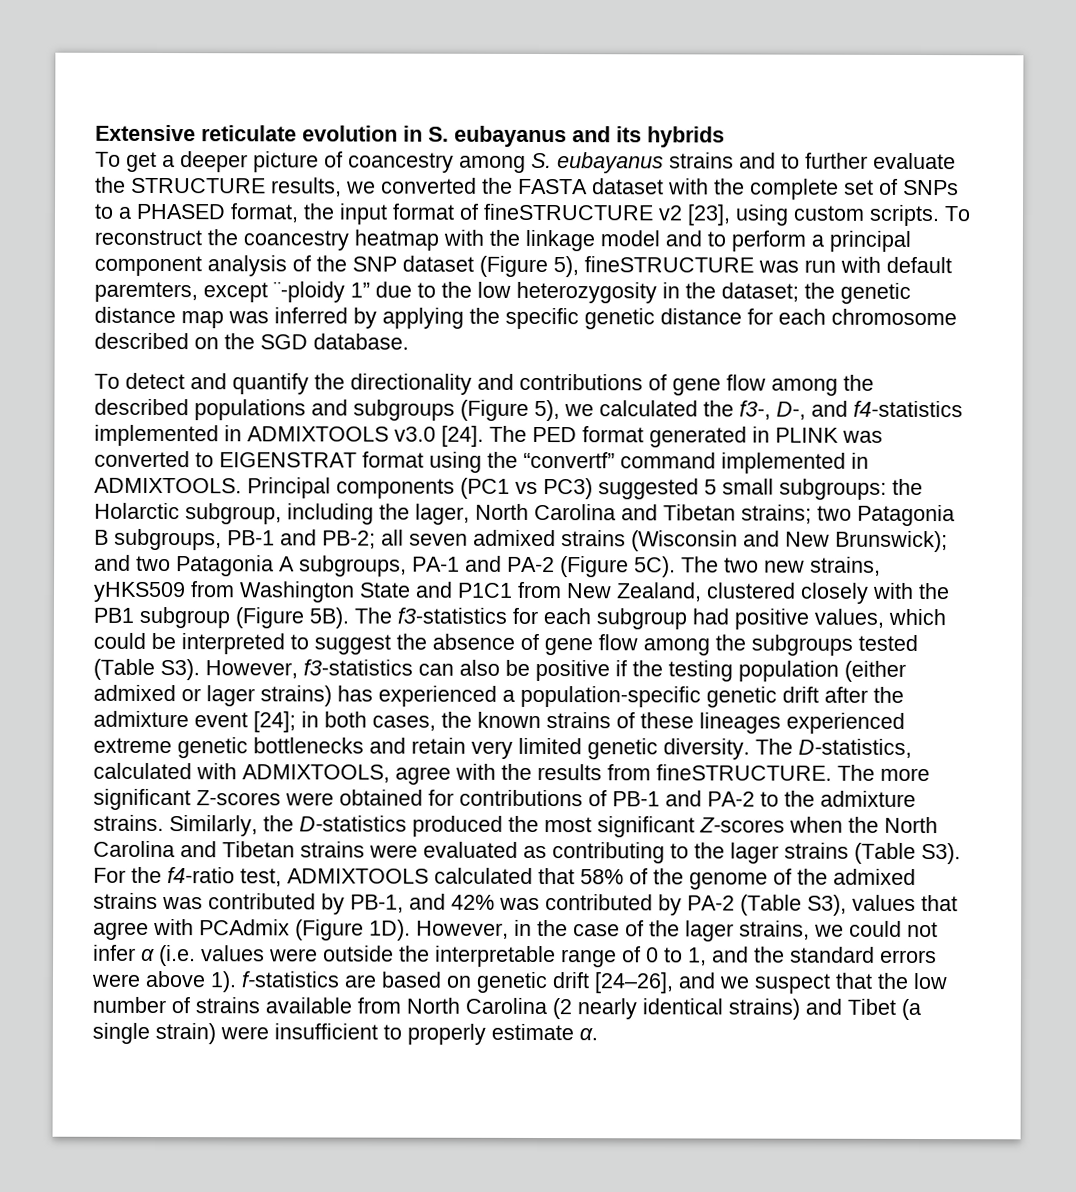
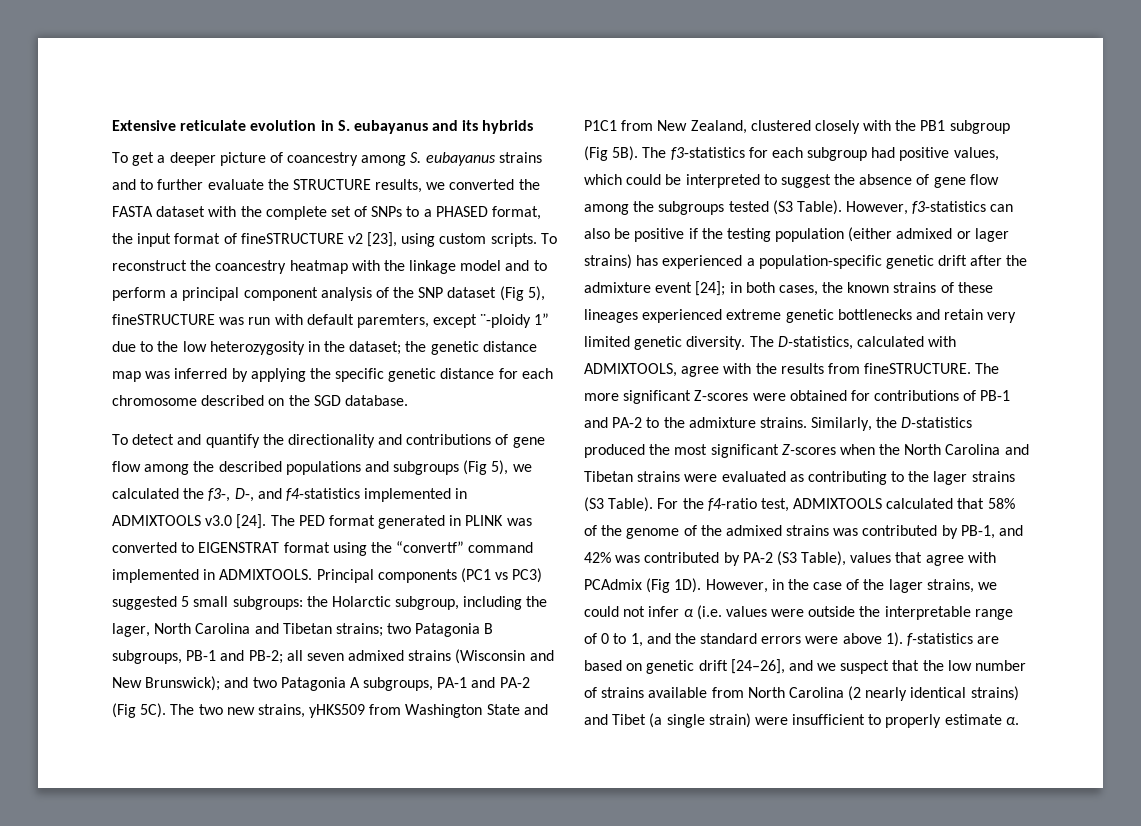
[479,255,548,278] (Figure -> [499,286,524,301] (Fig
[460,399,529,421] (Figure -> [463,460,488,475] (Fig
[560,556,629,578] (Figure -> [112,703,136,718] (Fig
[235,607,304,629] (Figure -> [584,146,608,161] (Fig
[93,658,200,681] (Table S3). -> [772,200,842,215] (S3 Table).
[854,842,961,865] (Table S3). -> [584,497,654,512] (S3 Table).
[740,894,847,916] (Table S3), -> [776,551,847,566] (S3 Table),
[295,919,364,941] (Figure -> [646,578,671,593] (Fig

